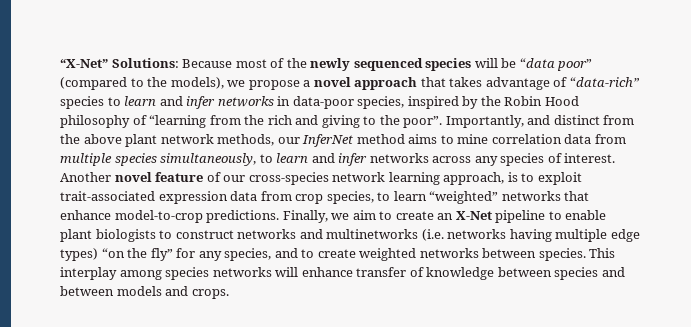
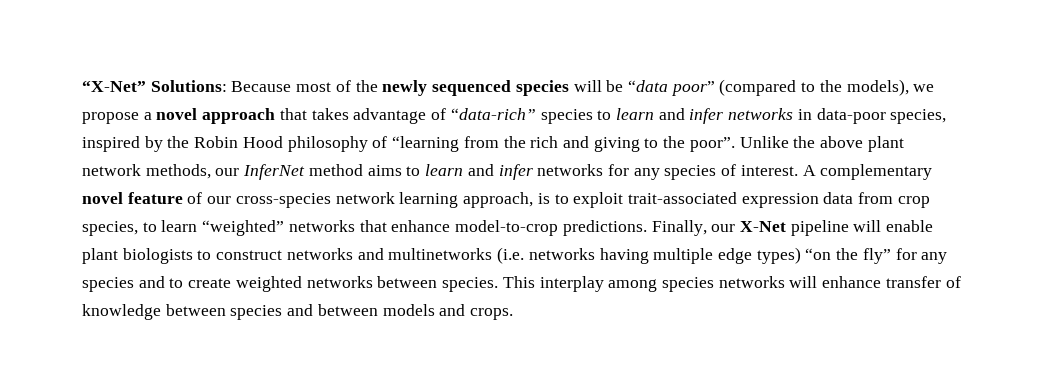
[445,115,635,128] Importantly, and distinct from -> [739,136,789,148] Unlike
[457,134,626,144] [60,153,472,166] mine correlation data from multiple species simultaneously, to learn and infer networks across -> [425,164,629,180] learn and infer networks for
[60,172,111,182] Another -> [802,164,933,180] A complementary
[331,210,454,220] we aim to create an -> [711,224,736,232] our
[548,211,562,220] to -> [853,220,882,232] will
[224,248,272,261] species, -> [82,277,134,292] species

